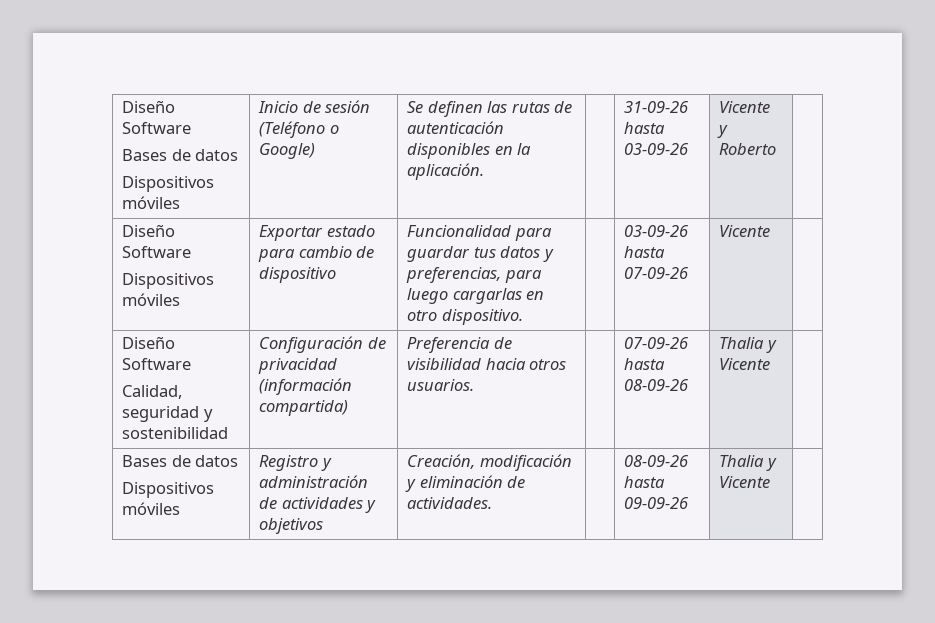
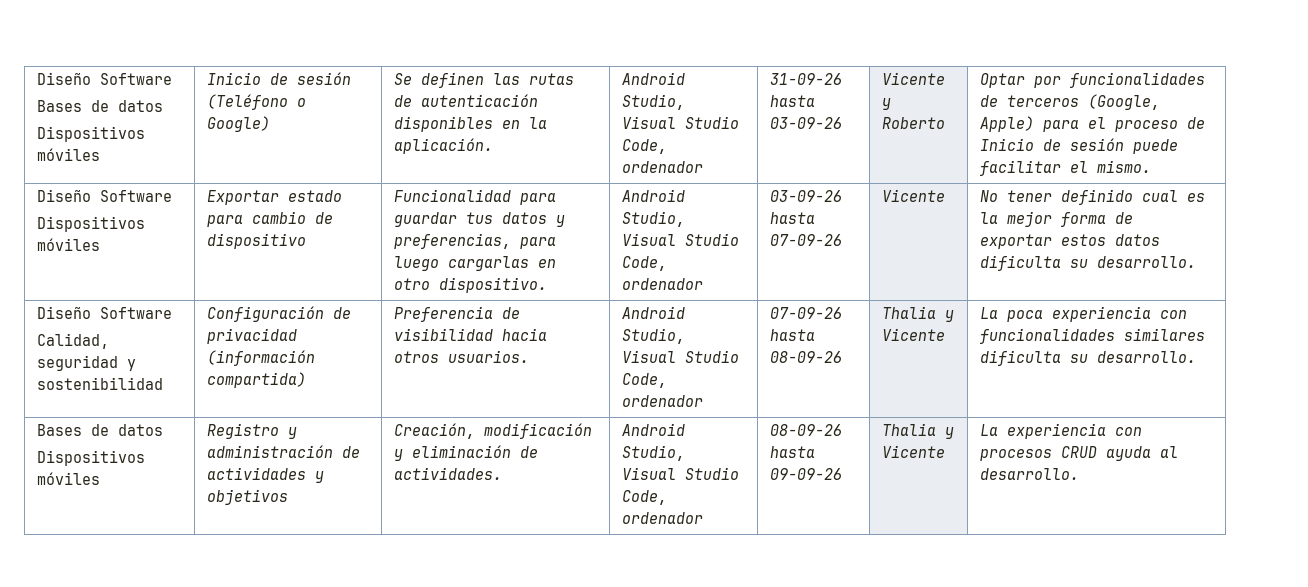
(485, 171) none -> [621,72,685,85] [621,94,685,110] [621,116,739,129] [621,139,667,154] [621,161,703,173] Android Studio, Visual Studio Code, ordenador
(777, 149) none -> [979,72,1205,88] [979,94,1160,110] [979,116,1205,132] [979,138,1178,154] [979,160,1151,176] Optar por funcionalidades de terceros (Google, Apple) para el proceso de Inicio de sesión puede facilitar el mismo.
[624,225,690,237] [624,246,666,258] [624,267,690,279] [719,225,771,237] | 03-09-26 hasta 07-09-26 | Vicente | -> [621,189,685,202] [621,211,685,227] [621,233,739,246] [621,256,667,271] [621,278,703,290] [769,190,842,202] [769,212,815,224] [769,234,842,246] [881,189,945,202] [979,189,1205,205] [979,211,1133,227] [979,234,1160,249] [979,255,1196,271] Android Studio, Visual Studio Code, ordenador | 03-09-26 hasta 07-09-26 | Vicente | No tener definido cual es la mejor forma de exportar estos datos dificulta su desarrollo.
(475, 385) none -> [621,306,685,319] [621,328,685,344] [621,350,739,363] [621,373,667,388] [621,395,703,407] Android Studio, Visual Studio Code, ordenador
(771, 364) none -> [979,306,1187,322] [979,328,1205,344] [979,350,1196,366] La poca experiencia con funcionalidades similares dificulta su desarrollo.
(493, 503) none -> [621,423,685,436] [621,445,685,461] [621,467,739,480] [621,490,667,505] [621,512,703,524] Android Studio, Visual Studio Code, ordenador
(771, 482) none -> [979,423,1142,439] [979,446,1178,461] [979,468,1079,480] La experiencia con procesos CRUD ayuda al desarrollo.

